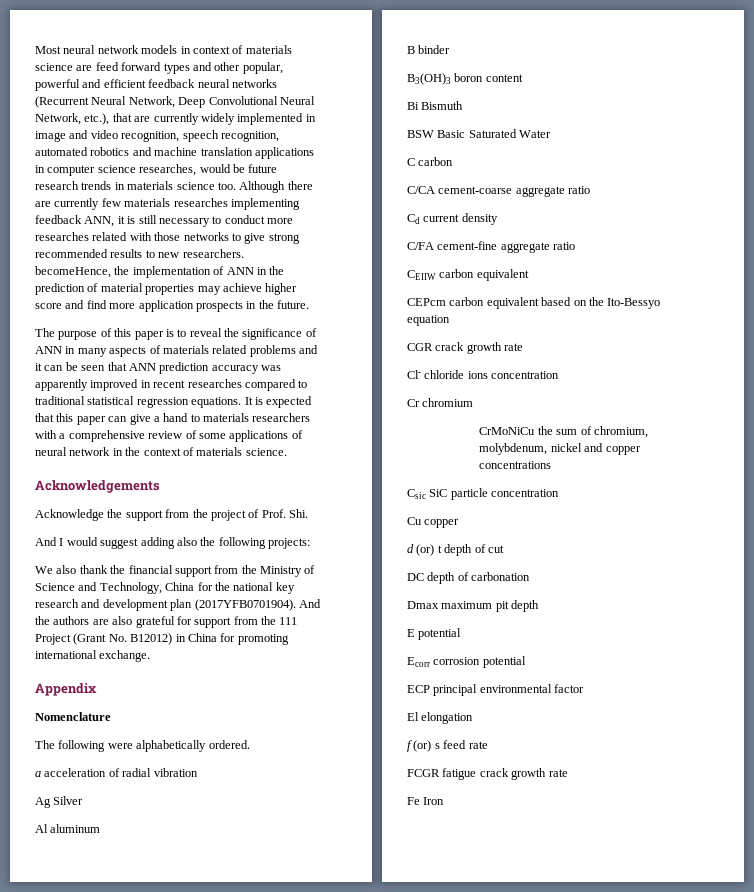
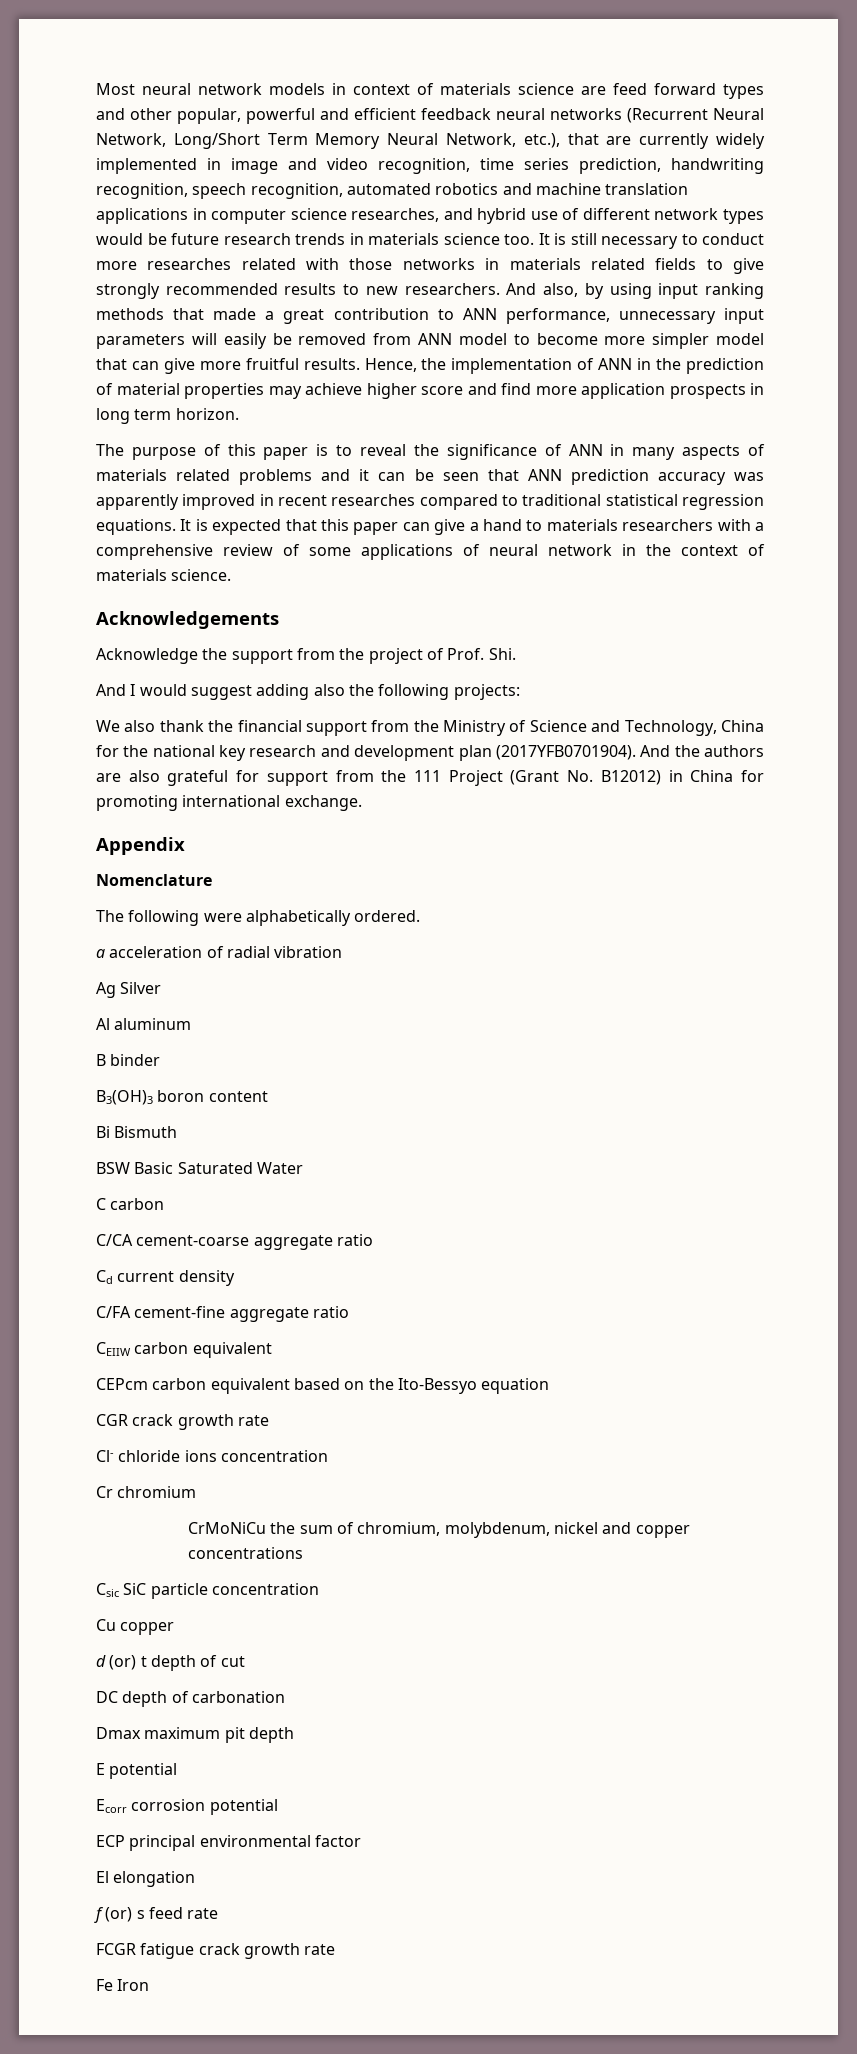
[178,96,278,108] Deep Convolutional -> [173,133,381,149] Long/Short Term Memory
(180, 136) none -> [480,158,764,174] [96,183,188,199] time series prediction, handwriting recognition,
(197, 170) none -> [443,208,764,224] and hybrid use of different network types
[239,181,313,193] [35,198,300,210] [35,215,125,227] Although there are currently few materials researches implementing feedback ANN, it -> [538,233,550,245] It
(229, 236) none -> [485,258,697,270] in materials related fields
[268,233,300,244] strong -> [96,283,160,299] strongly
[35,266,111,278] becomeHence, -> [506,283,765,299] [96,308,765,324] [96,333,764,349] [96,358,417,374] And also, by using input ranking methods that made a great contribution to ANN performance, unnecessary input parameters will easily be removed from ANN model to become more simpler model that can give more fruitful results. Hence,
[258,300,309,309] the future. -> [96,408,239,424] long term horizon.

